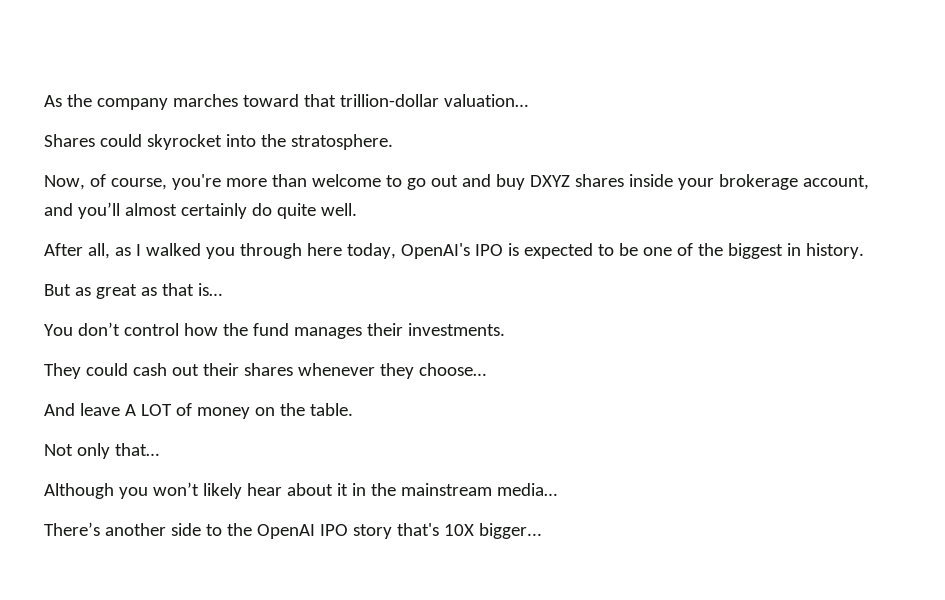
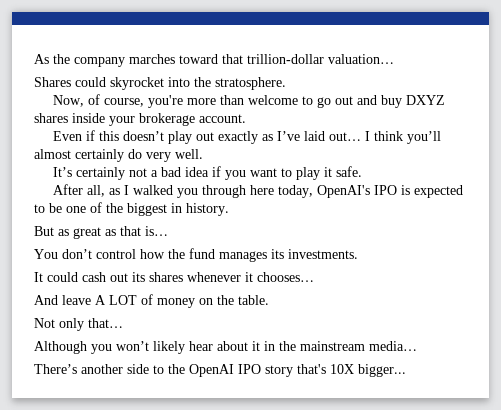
[802,175,869,190] [44,203,73,216] account, and -> [199,114,246,123] [53,130,404,144] account. // Even if this doesn’t play out exactly as I’ve laid out… I think
[276,203,316,219] quite -> [146,152,171,162] very
(357, 209) none -> [53,166,363,180] // It’s certainly not a bad idea if you want to play it safe.
[366,323,403,336] their -> [271,249,284,259] its
[44,363,81,379] They -> [34,272,43,282] It
[202,363,239,376] their -> [132,272,145,282] its
[379,363,486,379] they choose… -> [245,272,314,282] it chooses…

